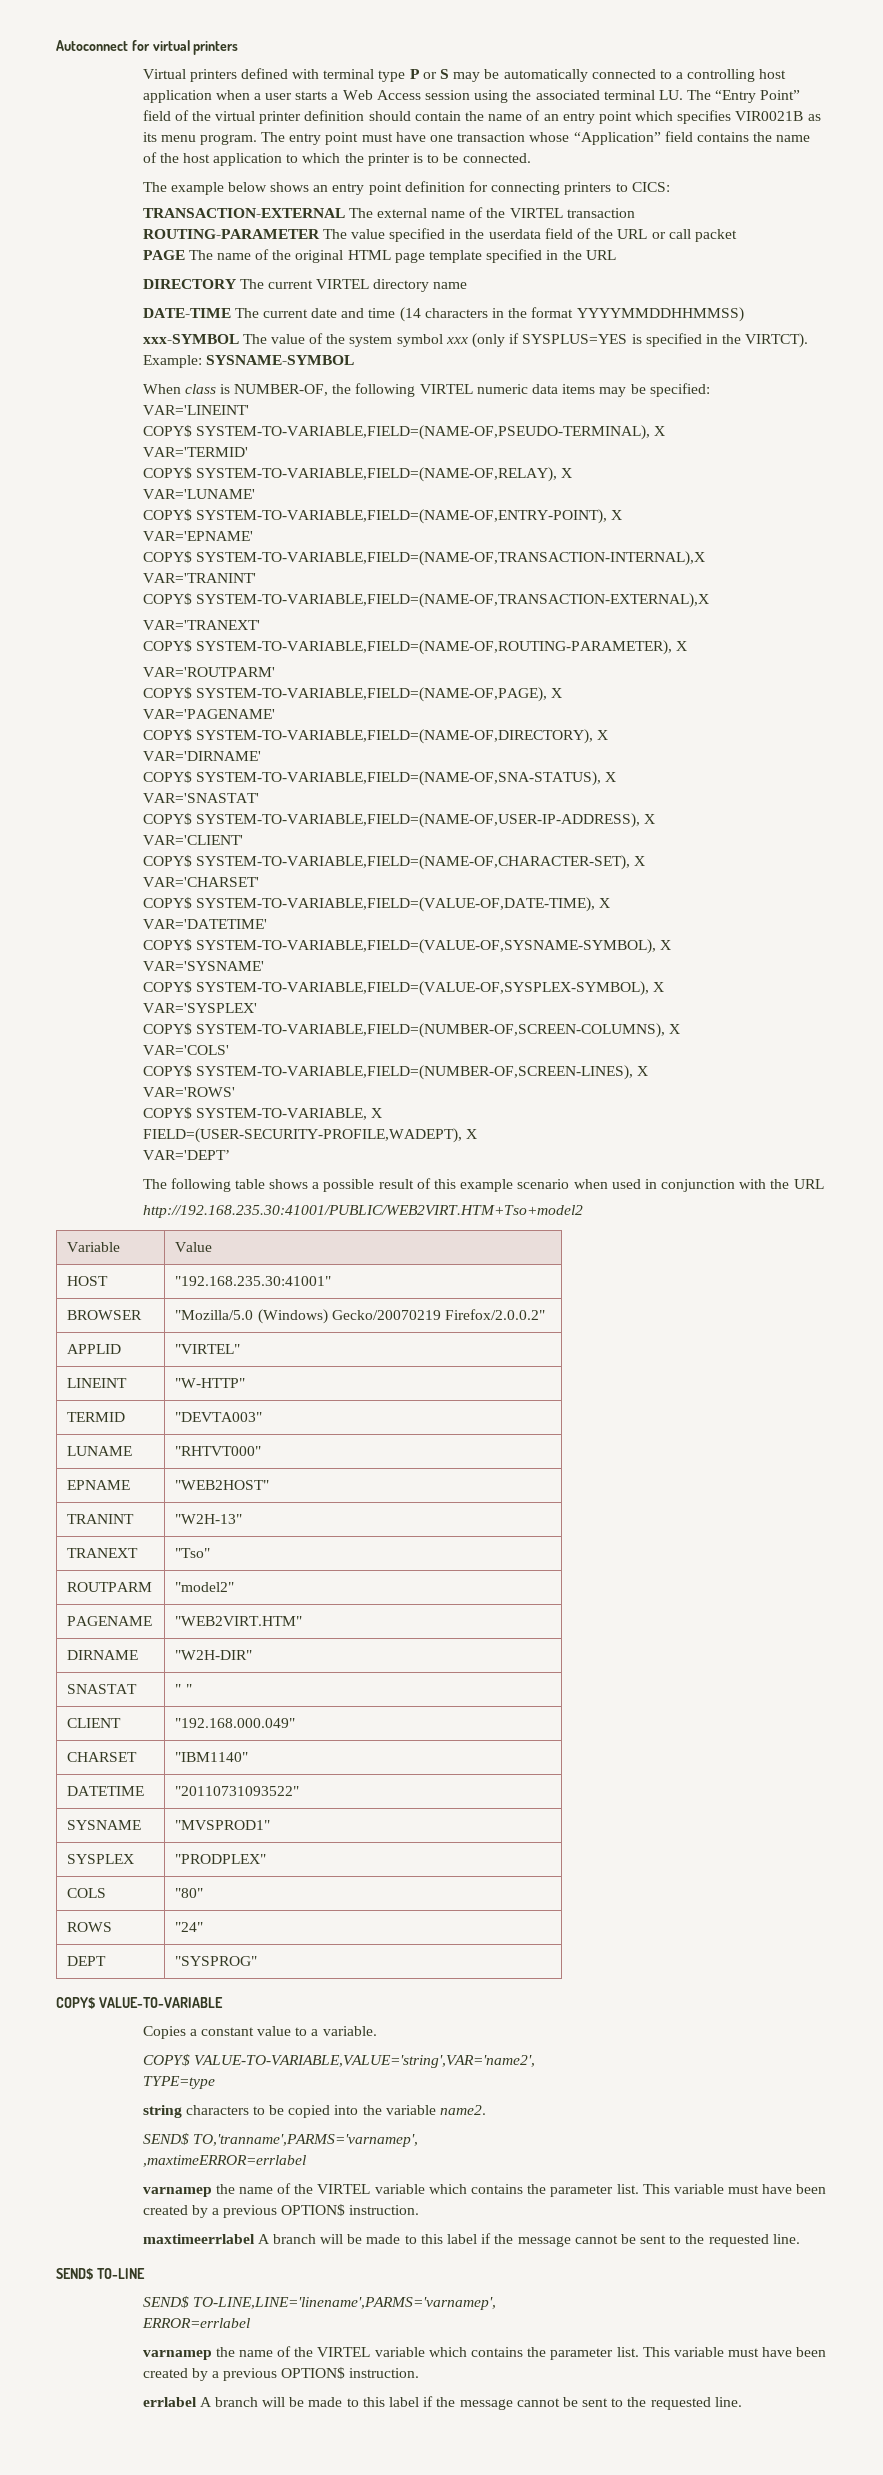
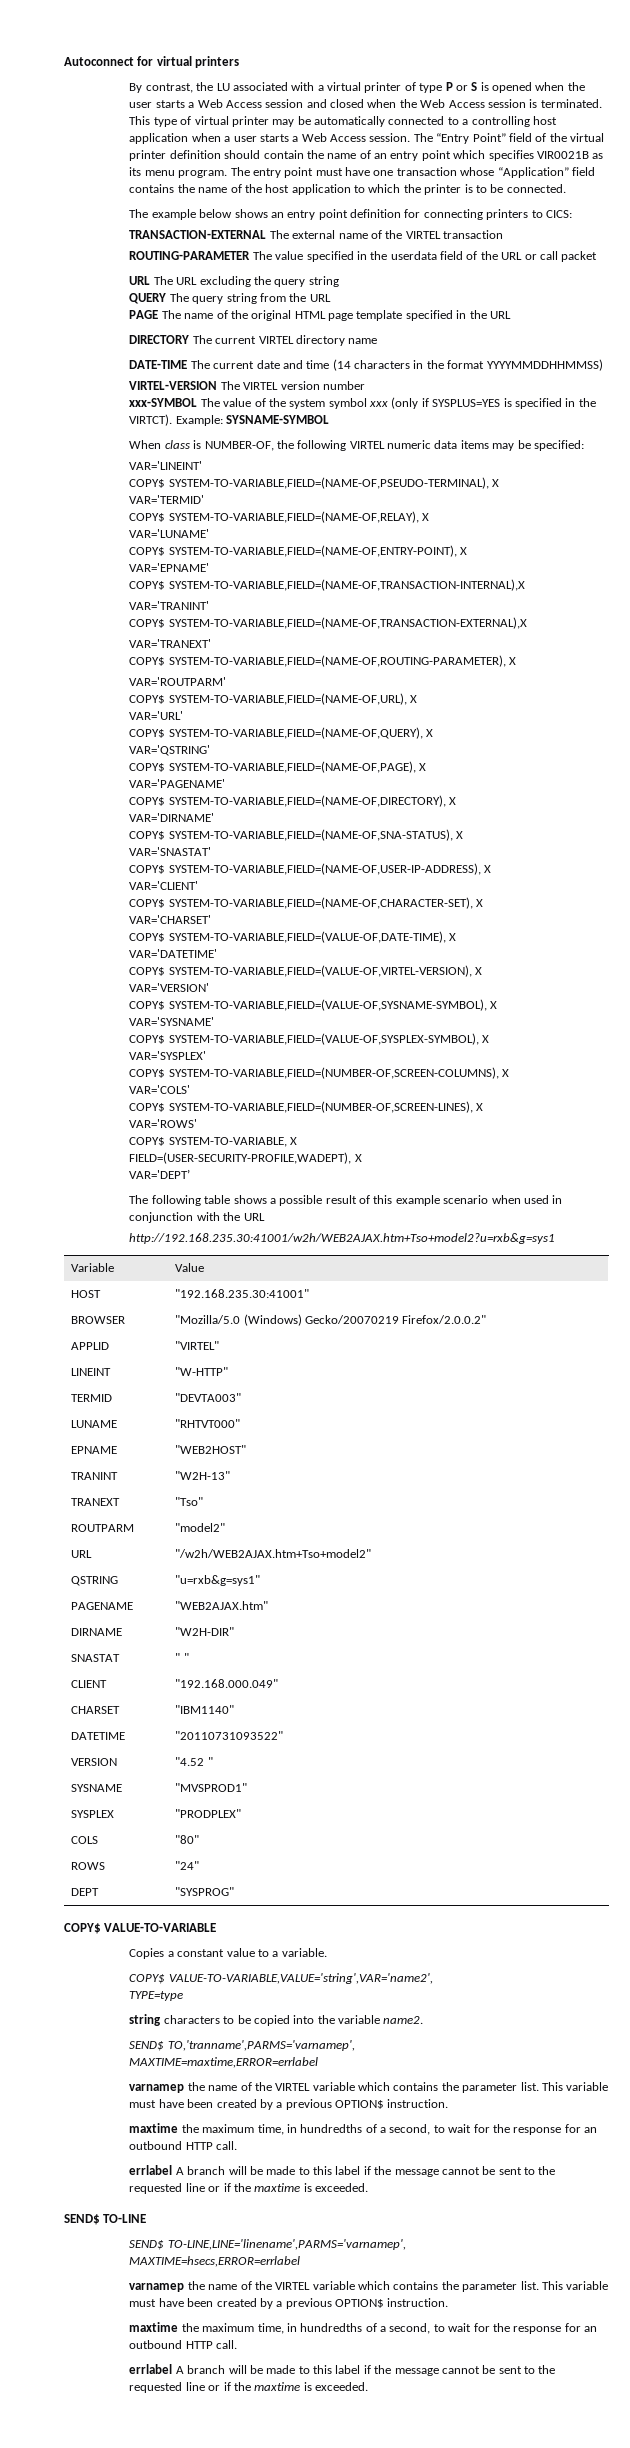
[142,68,450,82] Virtual printers defined with terminal type P or S -> [129,82,585,93] [129,99,602,108] [129,116,269,127] By contrast, the LU associated with a virtual printer of type P or S is opened when the user starts a Web Access session and closed when the Web Access session is terminated. This type of virtual printer
[425,90,683,103] session using the associated terminal LU. -> [369,133,411,142] session.
(737, 235) none -> [129,276,339,287] [129,293,331,304] // URL The URL excluding the query string // QUERY The query string from the URL
(744, 314) none -> [129,381,365,390] // VIRTEL-VERSION The VIRTEL version number
(275, 672) none -> [129,693,418,705] [129,711,184,720] [129,727,434,739] [129,745,211,756] // COPY$ SYSTEM-TO-VARIABLE,FIELD=(NAME-OF,URL), X // VAR='URL' // COPY$ SYSTEM-TO-VARIABLE,FIELD=(NAME-OF,QUERY), X // VAR='QSTRING'
(267, 924) none -> [129,965,483,977] [129,983,210,992] // COPY$ SYSTEM-TO-VARIABLE,FIELD=(VALUE-OF,VIRTEL-VERSION), X // VAR='VERSION'
[142,1205,583,1218] http://192.168.235.30:41001/PUBLIC/WEB2VIRT.HTM+Tso+model2 -> [129,1233,556,1244] http://192.168.235.30:41001/w2h/WEB2AJAX.htm+Tso+model2?u=rxb&g=sys1
(235, 1587) none -> [71,1550,93,1558] [175,1549,372,1558] [71,1576,119,1586] [175,1575,261,1586] // URL | "/w2h/WEB2AJAX.htm+Tso+model2" // QSTRING | "u=rxb&g=sys1"
[175,1616,303,1626] "WEB2VIRT.HTM" -> [175,1601,269,1610] "WEB2AJAX.htm"
(300, 1791) none -> [71,1758,118,1766] [175,1757,213,1766] // VERSION | "4.52 "
[142,2155,306,2167] ,maxtimeERROR=errlabel -> [129,2057,319,2068] MAXTIME=maxtime,ERROR=errlabel
[142,2234,255,2244] maxtimeerrlabel -> [129,2123,598,2135] [129,2141,238,2150] [129,2165,173,2175] maxtime the maximum time, in hundredths of a second, to wait for the response for an outbound HTTP call. // errlabel
[772,2234,800,2244] line. -> [185,2183,369,2192] line or if the maxtime is exceeded.
[141,2318,250,2328] ERROR=errlabel -> [129,2256,301,2267] MAXTIME=hsecs,ERROR=errlabel
(420, 2373) none -> [129,2322,598,2334] [129,2340,238,2349] // maxtime the maximum time, in hundredths of a second, to wait for the response for an outbound HTTP call.
[714,2397,742,2407] line. -> [185,2382,369,2391] line or if the maxtime is exceeded.

